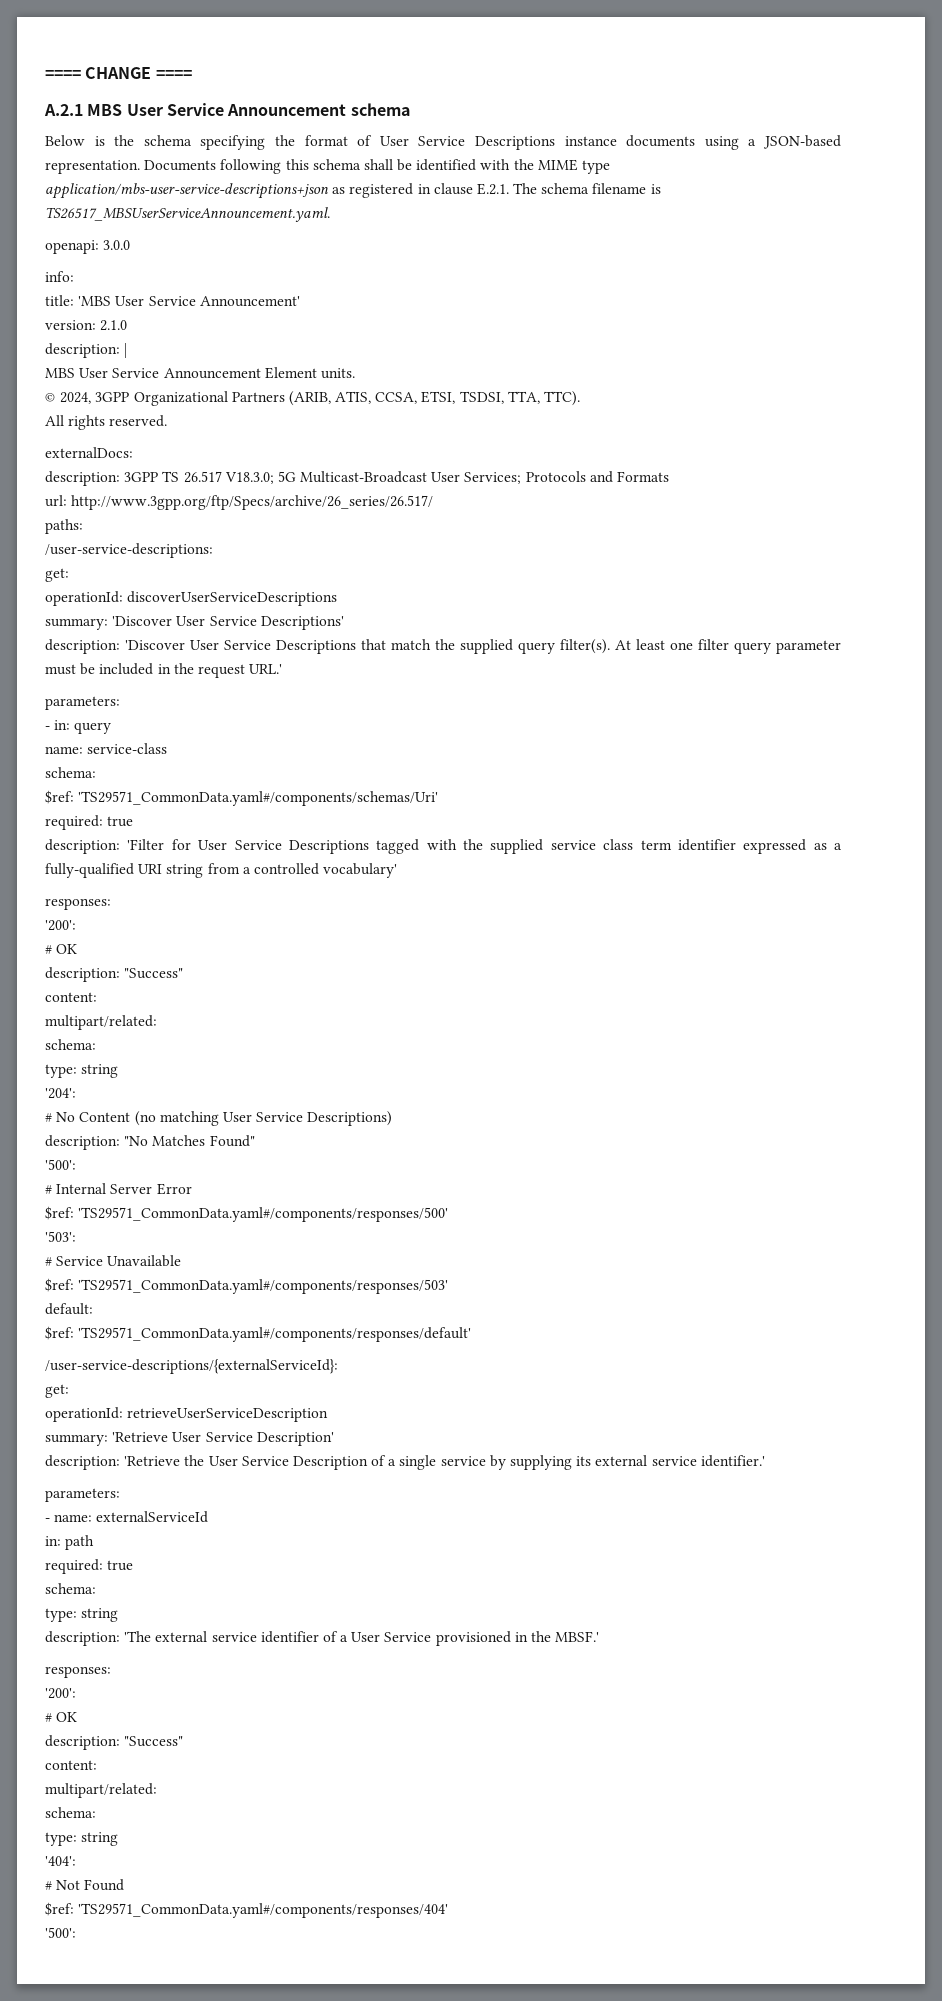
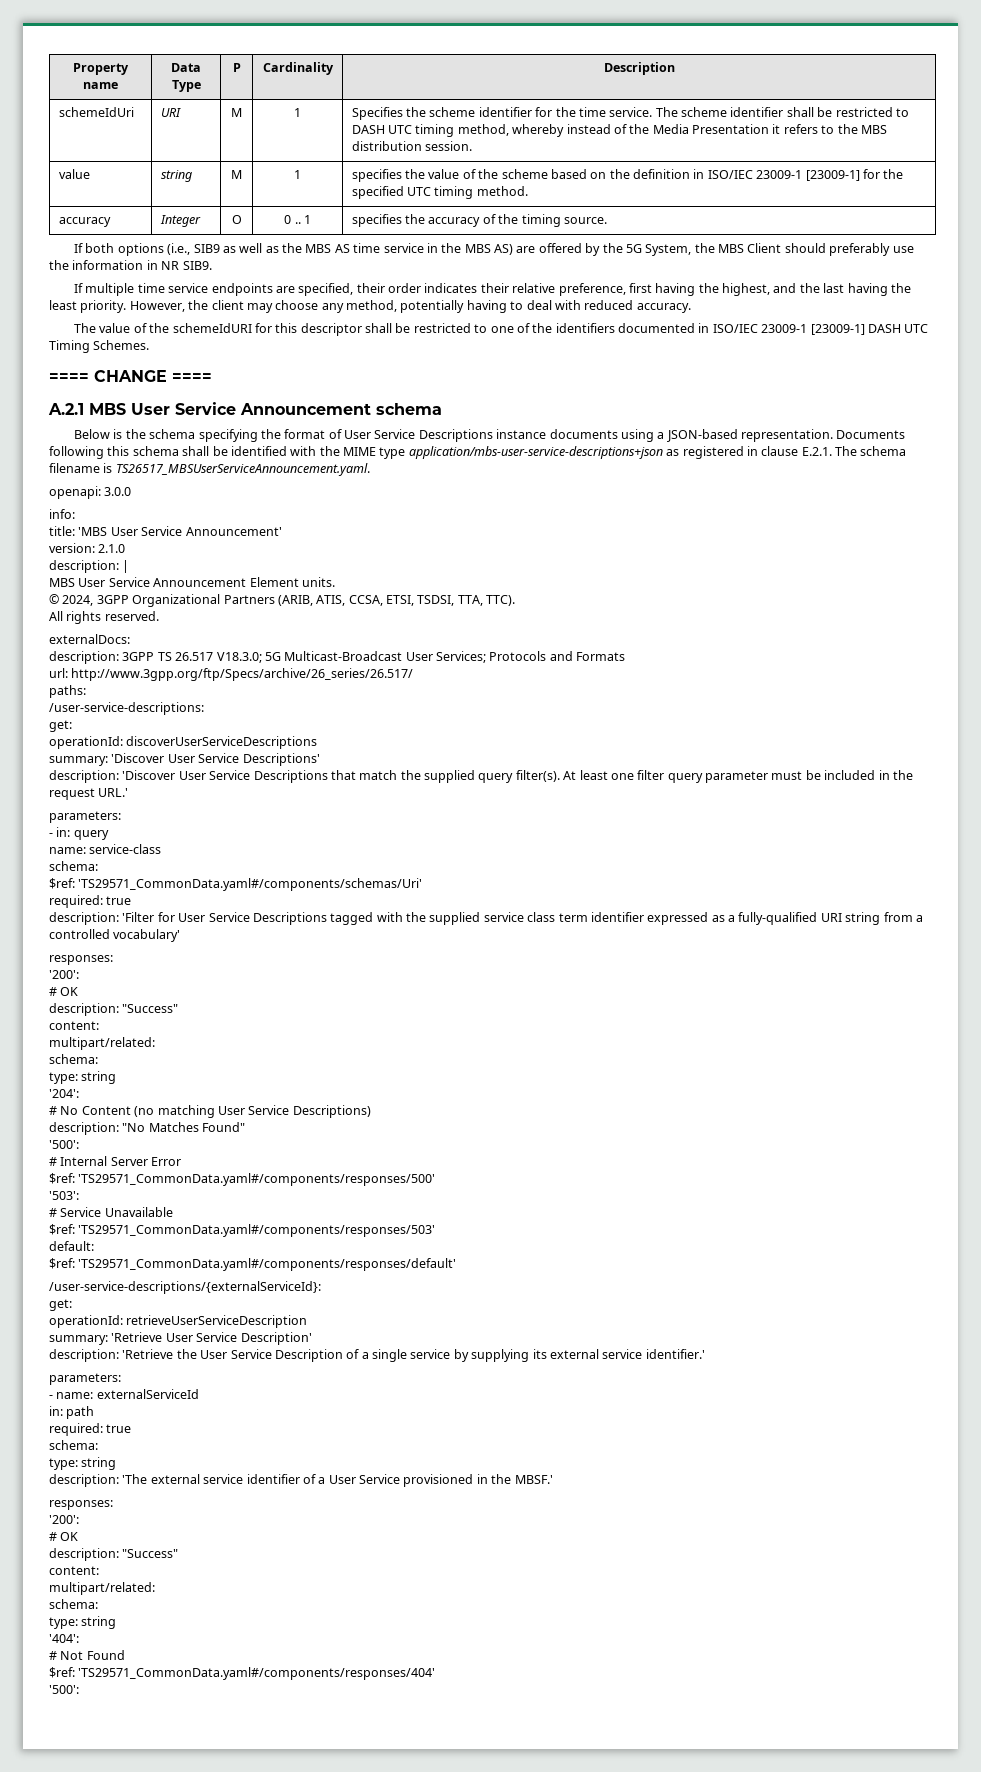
(45, 74) none -> [73,63,129,75] [83,82,118,89] [171,63,201,72] [171,80,201,92] [232,63,241,72] [262,62,334,75] [603,62,675,75] [58,107,134,117] [160,108,181,117] [231,108,242,117] [294,108,301,117] [351,107,909,120] [351,124,887,137] [351,141,473,151] [58,169,90,179] [160,170,192,182] [231,170,242,179] [294,170,301,179] [351,169,904,182] [351,186,528,199] [58,217,111,227] [159,215,201,227] [231,215,242,224] [284,215,311,224] [351,214,607,227] [74,243,914,256] [49,260,212,270] [74,283,911,296] [49,300,691,313] [74,323,929,336] [49,340,150,353] Property name | Data Type | P | Cardinality | Description // schemeIdUri | URI | M | 1 | Specifies the scheme identifier for the time service. The scheme identifier shall be restricted to DASH UTC timing method, whereby instead of the Media Presentation it refers to the MBS distribution session. // value | string | M | 1 | specifies the value of the scheme based on the definition in ISO/IEC 23009-1 [23009-1] for the specified UTC timing method. // accuracy | Integer | O | 0 .. 1 | specifies the accuracy of the timing source. // If both options (i.e., SIB9 as well as the MBS AS time service in the MBS AS) are offered by the 5G System, the MBS Client should preferably use the information in NR SIB9. // If multiple time service endpoints are specified, their order indicates their relative preference, first having the highest, and the last having the least priority. However, the client may choose any method, potentially having to deal with reduced accuracy. // The value of the schemeIdURI for this descriptor shall be restricted to one of the identifiers documented in ISO/IEC 23009-1 [23009-1] DASH UTC Timing Schemes. //

